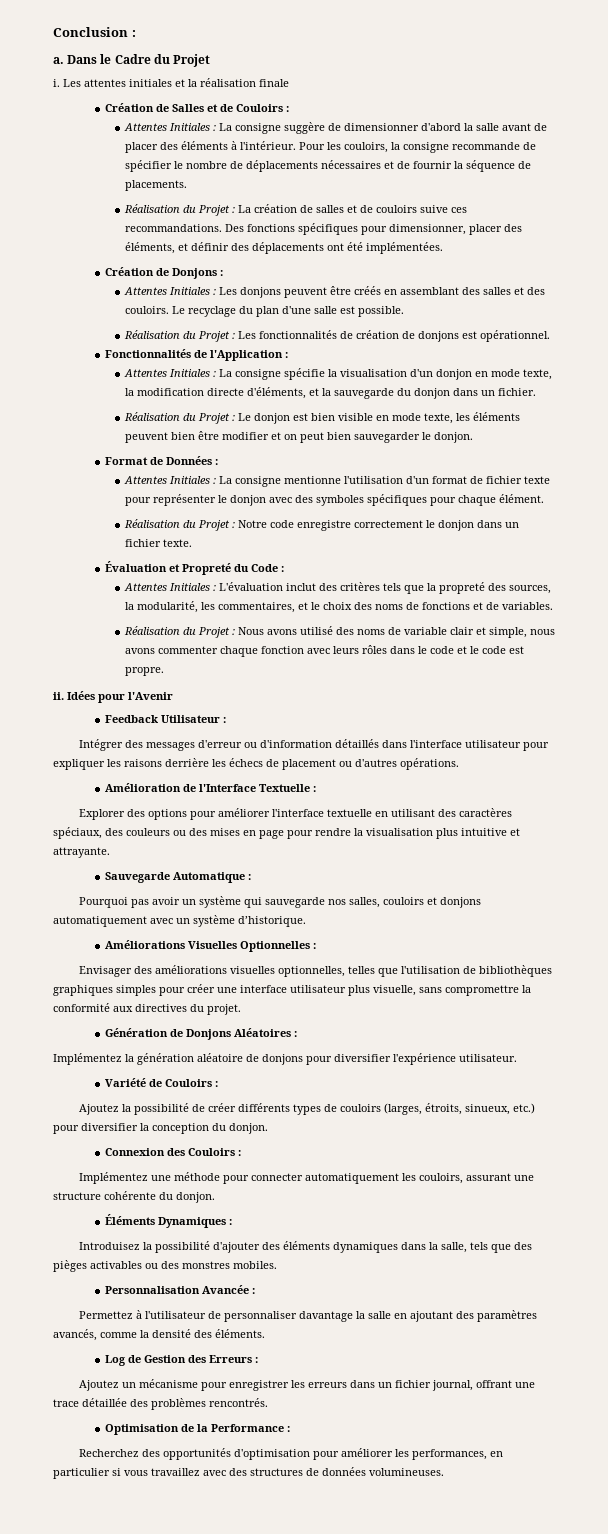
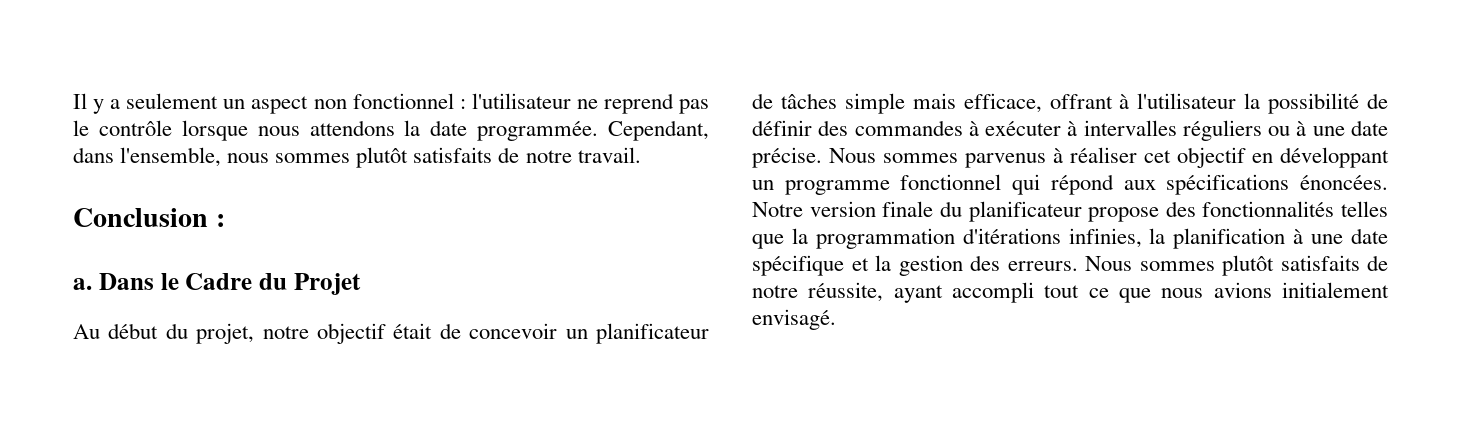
(53, 32) none -> [73,93,709,114] [73,120,709,141] [73,147,641,168] Il y a seulement un aspect non fonctionnel : l'utilisateur ne reprend pas le contrôle lorsque nous attendons la date programmée. Cependant, dans l'ensemble, nous sommes plutôt satisfaits de notre travail. //
[53,78,289,87] [104,103,289,112] [123,122,547,134] [124,141,536,153] [124,160,531,172] [124,180,187,191] [123,204,467,216] [124,223,522,235] [124,242,443,254] [104,267,223,279] [123,286,545,298] [124,306,404,317] [123,330,550,342] [104,349,288,361] [123,368,552,380] [124,387,536,399] [123,412,520,424] [124,431,473,443] [104,456,218,465] [123,476,550,487] [124,494,544,506] [123,519,519,531] [124,539,192,547] [104,561,284,575] [123,582,551,594] [124,601,553,613] [123,626,555,638] [124,645,524,657] [124,667,164,676] [53,691,173,703] [104,715,226,723] [79,739,550,751] [53,758,459,770] [104,783,316,792] [79,808,513,820] [53,827,520,839] [53,847,110,858] [104,872,251,883] [79,896,482,908] [53,915,306,927] [104,940,316,952] [79,965,553,977] [53,984,531,996] [53,1003,241,1015] [104,1028,297,1040] [53,1053,517,1065] [104,1078,218,1087] [79,1103,536,1115] [53,1123,268,1134] [104,1148,241,1156] [79,1172,535,1184] [53,1191,215,1203] [104,1214,232,1228] [79,1241,533,1253] [53,1260,277,1272] [104,1285,255,1294] [79,1310,538,1322] [53,1329,265,1341] [104,1355,258,1366] [79,1379,536,1391] [53,1398,268,1410] [104,1424,290,1435] [79,1448,504,1460] [53,1467,444,1479] i. Les attentes initiales et la réalisation finale // Création de Salles et de Couloirs : // Attentes Initiales : La consigne suggère de dimensionner d'abord la salle avant de placer des éléments à l'intérieur. Pour les couloirs, la consigne recommande de spécifier le nombre de déplacements nécessaires et de fournir la séquence de placements. // Réalisation du Projet : La création de salles et de couloirs suive ces recommandations. Des fonctions spécifiques pour dimensionner, placer des éléments, et définir des déplacements ont été implémentées. // Création de Donjons : // Attentes Initiales : Les donjons peuvent être créés en assemblant des salles et des couloirs. Le recyclage du plan d'une salle est possible. // Réalisation du Projet : Les fonctionnalités de création de donjons est opérationnel. // Fonctionnalités de l'Application : // Attentes Initiales : La consigne spécifie la visualisation d'un donjon en mode texte, la modification directe d'éléments, et la sauvegarde du donjon dans un fichier. // Réalisation du Projet : Le donjon est bien visible en mode texte, les éléments peuvent bien être modifier et on peut bien sauvegarder le donjon. // Format de Données : // Attentes Initiales : La consigne mentionne l'utilisation d'un format de fichier texte pour représenter le donjon avec des symboles spécifiques pour chaque élément. // Réalisation du Projet : Notre code enregistre correctement le donjon dans un fichier texte. // Évaluation et Propreté du Code : // Attentes Initiales : L'évaluation inclut des critères tels que la propreté des sources, la modularité, les commentaires, et le choix des noms de fonctions et de variables. // Réalisation du Projet : Nous avons utilisé des noms de variable clair et simple, nous avons commenter chaque fonction avec leurs rôles dans le code et le code est propre. // ii. Idées pour l'Avenir // Feedback Utilisateur : // Intégrer des messages d'erreur ou d'information détaillés dans l'interface utilisateur pour expliquer les raisons derrière les échecs de placement ou d'autres opérations. // Amélioration de l'Interface Textuelle : // Explorer des options pour améliorer l'interface textuelle en utilisant des caractères spéciaux, des couleurs ou des mises en page pour rendre la visualisation plus intuitive et attrayante. // Sauvegarde Automatique : // Pourquoi pas avoir un système qui sauvegarde nos salles, couloirs et donjons automatiquement avec un système d’historique. // Améliorations Visuelles Optionnelles : // Envisager des améliorations visuelles optionnelles, telles que l'utilisation de bibliothèques graphiques simples pour créer une interface utilisateur plus visuelle, sans compromettre la conformité aux directives du projet. // Génération de Donjons Aléatoires : // Implémentez la génération aléatoire de donjons pour diversifier l'expérience utilisateur. // Variété de Couloirs : // Ajoutez la possibilité de créer différents types de couloirs (larges, étroits, sinueux, etc.) pour diversifier la conception du donjon. // Connexion des Couloirs : // Implémentez une méthode pour connecter automatiquement les couloirs, assurant une structure cohérente du donjon. // Éléments Dynamiques : // Introduisez la possibilité d'ajouter des éléments dynamiques dans la salle, tels que des pièges activables ou des monstres mobiles. // Personnalisation Avancée : // Permettez à l'utilisateur de personnaliser davantage la salle en ajoutant des paramètres avancés, comme la densité des éléments. // Log de Gestion des Erreurs : // Ajoutez un mécanisme pour enregistrer les erreurs dans un fichier journal, offrant une trace détaillée des problèmes rencontrés. // Optimisation de la Performance : // Recherchez des opportunités d'optimisation pour améliorer les performances, en particulier si vous travaillez avec des structures de données volumineuses. -> [73,323,709,344] [752,93,1388,114] [752,120,1388,141] [752,147,1389,168] [752,174,1388,195] [752,201,1388,222] [752,228,1388,249] [752,255,1388,276] [752,282,1389,303] [752,309,836,330] Au début du projet, notre objectif était de concevoir un planificateur de tâches simple mais efficace, offrant à l'utilisateur la possibilité de définir des commandes à exécuter à intervalles réguliers ou à une date précise. Nous sommes parvenus à réaliser cet objectif en développant un programme fonctionnel qui répond aux spécifications énoncées. Notre version finale du planificateur propose des fonctionnalités telles que la programmation d'itérations infinies, la planification à une date spécifique et la gestion des erreurs. Nous sommes plutôt satisfaits de notre réussite, ayant accompli tout ce que nous avions initialement envisagé.

